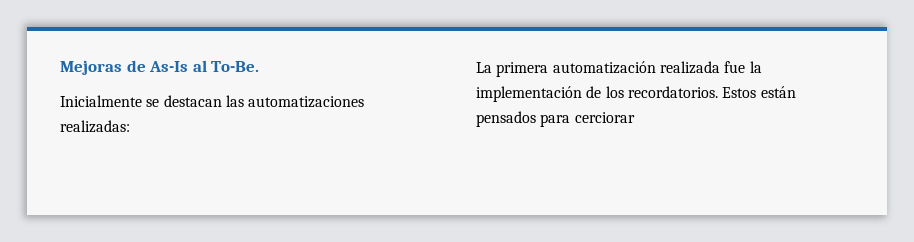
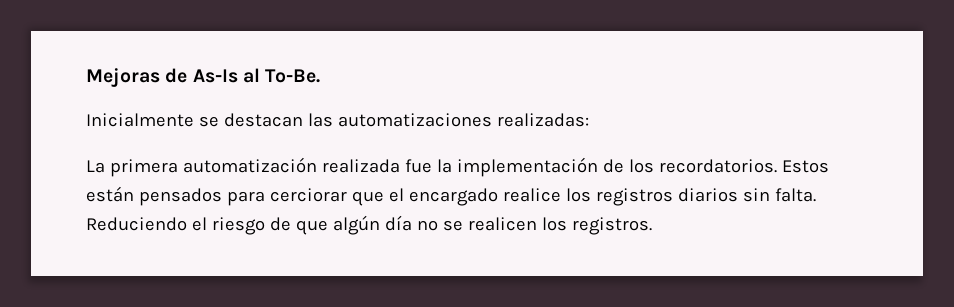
(635, 117) none -> [351,188,816,206] [86,215,652,235] que el encargado realice los registros diarios sin falta. Reduciendo el riesgo de que algún día no se realicen los registros.

